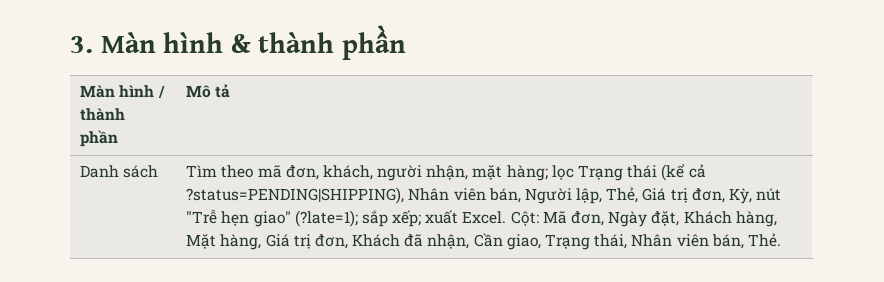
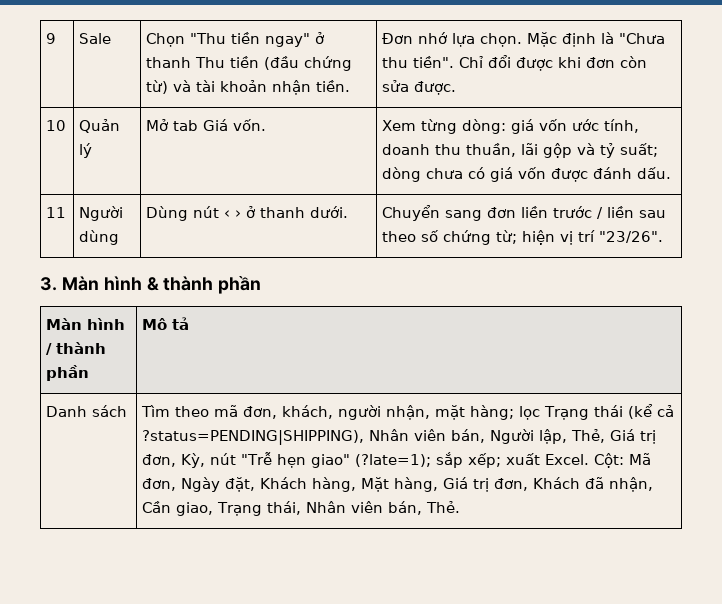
(70, 44) none -> [46,33,57,44] [79,33,112,44] [146,32,326,47] [146,56,353,71] [146,80,351,95] [382,32,666,47] [382,55,648,71] [382,80,457,95] [46,120,67,131] [79,119,121,133] [79,143,93,158] [146,119,267,131] [382,119,640,134] [382,143,659,158] [382,167,672,182] [46,207,67,218] [79,206,124,221] [79,230,120,245] [146,206,349,221] [382,205,667,221] [382,230,664,245] 9 | Sale | Chọn "Thu tiền ngay" ở thanh Thu tiền (đầu chứng từ) và tài khoản nhận tiền. | Đơn nhớ lựa chọn. Mặc định là "Chưa thu tiền". Chỉ đổi được khi đơn còn sửa được. // 10 | Quản lý | Mở tab Giá vốn. | Xem từng dòng: giá vốn ước tính, doanh thu thuần, lãi gộp và tỷ suất; dòng chưa có giá vốn được đánh dấu. // 11 | Người dùng | Dùng nút ‹ › ở thanh dưới. | Chuyển sang đơn liền trước / liền sau theo số chứng từ; hiện vị trí "23/26". //

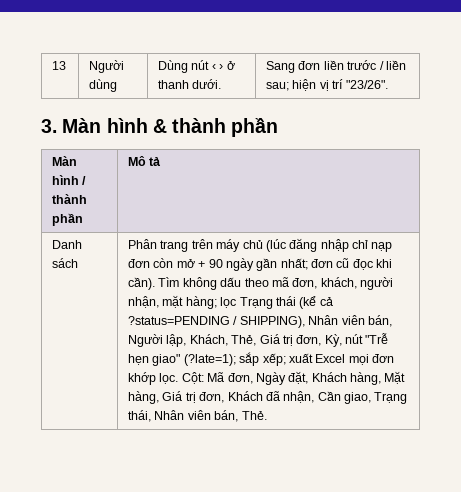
[46,33,57,44] [79,33,112,44] [146,32,326,47] [146,56,353,71] [146,80,351,95] [382,32,666,47] [382,55,648,71] [382,80,457,95] [46,120,67,131] [79,119,121,133] [79,143,93,158] [146,119,267,131] [382,119,640,134] [382,143,659,158] [382,167,672,182] [46,207,67,218] 9 | Sale | Chọn "Thu tiền ngay" ở thanh Thu tiền (đầu chứng từ) và tài khoản nhận tiền. | Đơn nhớ lựa chọn. Mặc định là "Chưa thu tiền". Chỉ đổi được khi đơn còn sửa được. // 10 | Quản lý | Mở tab Giá vốn. | Xem từng dòng: giá vốn ước tính, doanh thu thuần, lãi gộp và tỷ suất; dòng chưa có giá vốn được đánh dấu. // 11 -> [52,61,67,70] 13
[382,205,483,221] Chuyển sang -> [266,61,296,73] Sang
[639,210,667,218] [382,230,518,245] sau theo số chứng từ; -> [266,82,290,91] sau;
[141,405,171,417] Tìm -> [128,238,393,252] [128,258,393,271] [128,277,242,290] Phân trang trên máy chủ (lúc đăng nhập chỉ nạp đơn còn mở + 90 ngày gần nhất; đơn cũ đọc khi cần). Tìm không dấu
[142,430,365,445] ?status=PENDING|SHIPPING), -> [128,316,305,328] ?status=PENDING / SHIPPING),
(568, 436) none -> [189,334,228,346] Khách,
[545,454,590,465] Excel. -> [315,354,395,365] [128,372,179,385] Excel mọi đơn khớp lọc.

